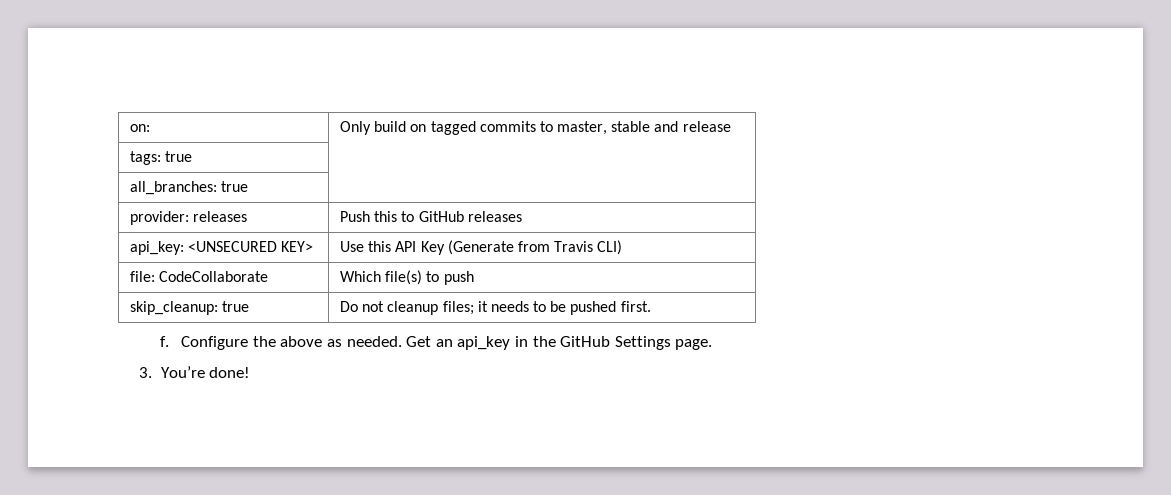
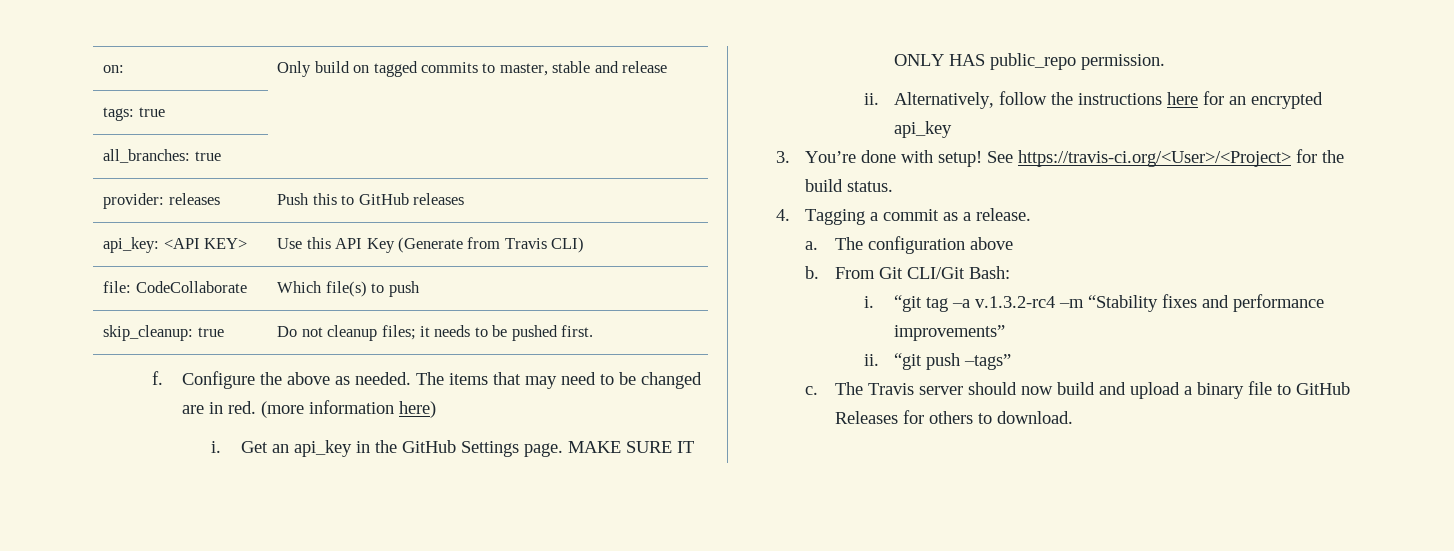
[188,241,278,252] <UNSECURED -> [163,238,200,249] <API
(402, 341) none -> [415,372,702,389] [181,400,436,418] [211,441,222,453] The items that may need to be changed are in red. (more information here) // i.
[139,366,251,378] // 3. You’re done! -> [567,441,694,453] [893,53,1165,70] [864,91,1323,109] [893,121,952,138] [775,149,1345,167] [805,179,894,192] [775,208,1032,225] [805,236,1013,254] [805,266,1010,279] [864,294,1324,312] [893,325,1005,341] [864,353,1011,370] [805,381,1350,399] [834,410,1073,424] MAKE SURE IT ONLY HAS public_repo permission. // ii. Alternatively, follow the instructions here for an encrypted api_key // 3. You’re done with setup! See https://travis-ci.org/<User>/<Project> for the build status. // 4. Tagging a commit as a release. // a. The configuration above // b. From Git CLI/Git Bash: // i. “git tag –a v.1.3.2-rc4 –m “Stability fixes and performance improvements” // ii. “git push –tags” // c. The Travis server should now build and upload a binary file to GitHub Releases for others to download.

